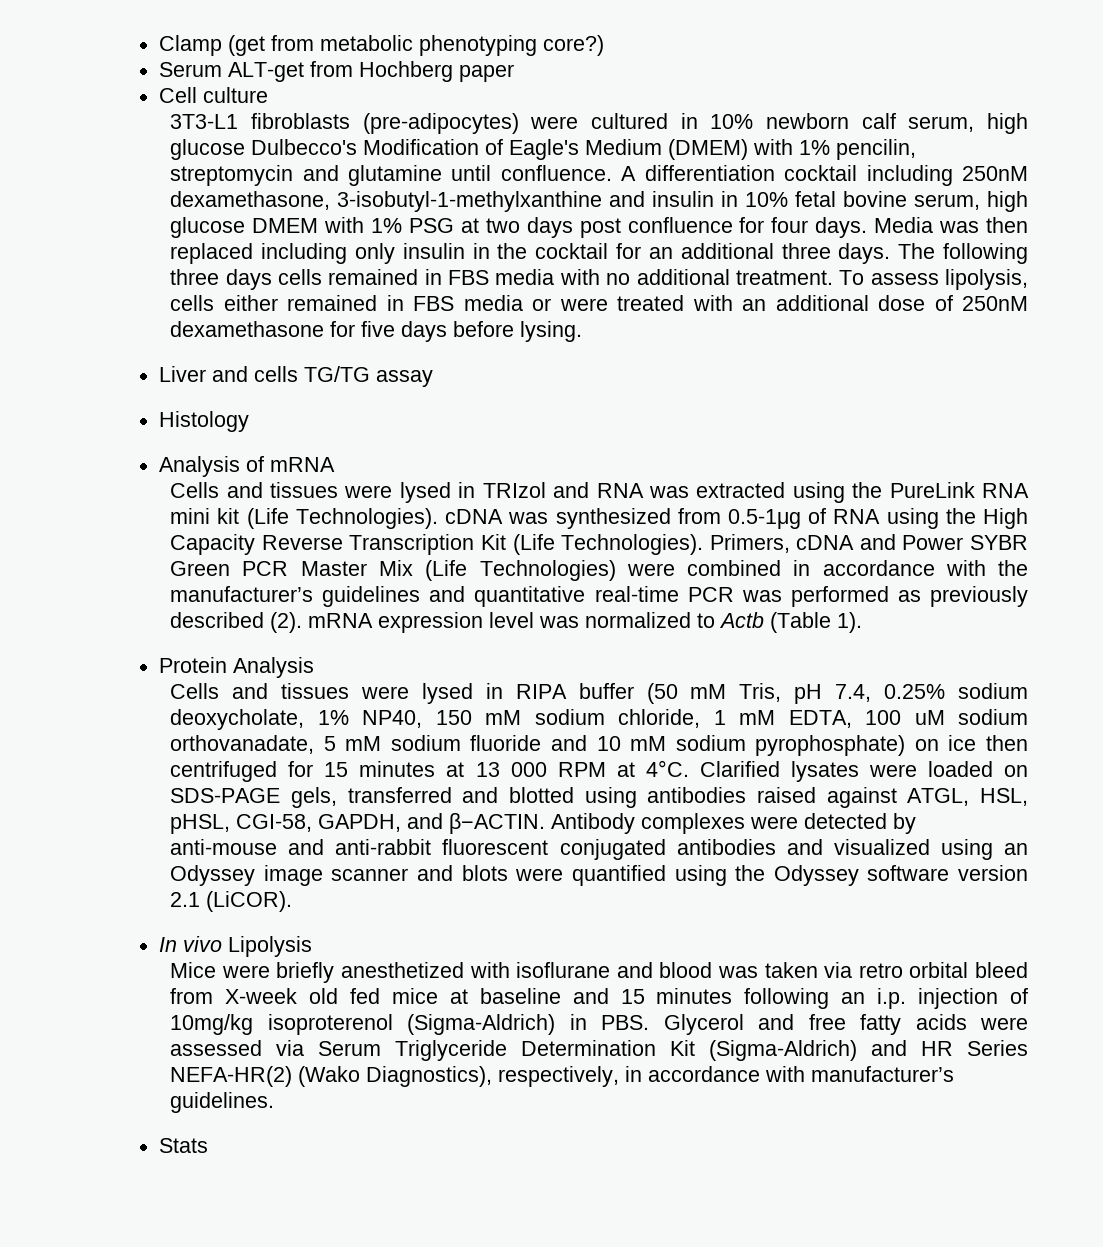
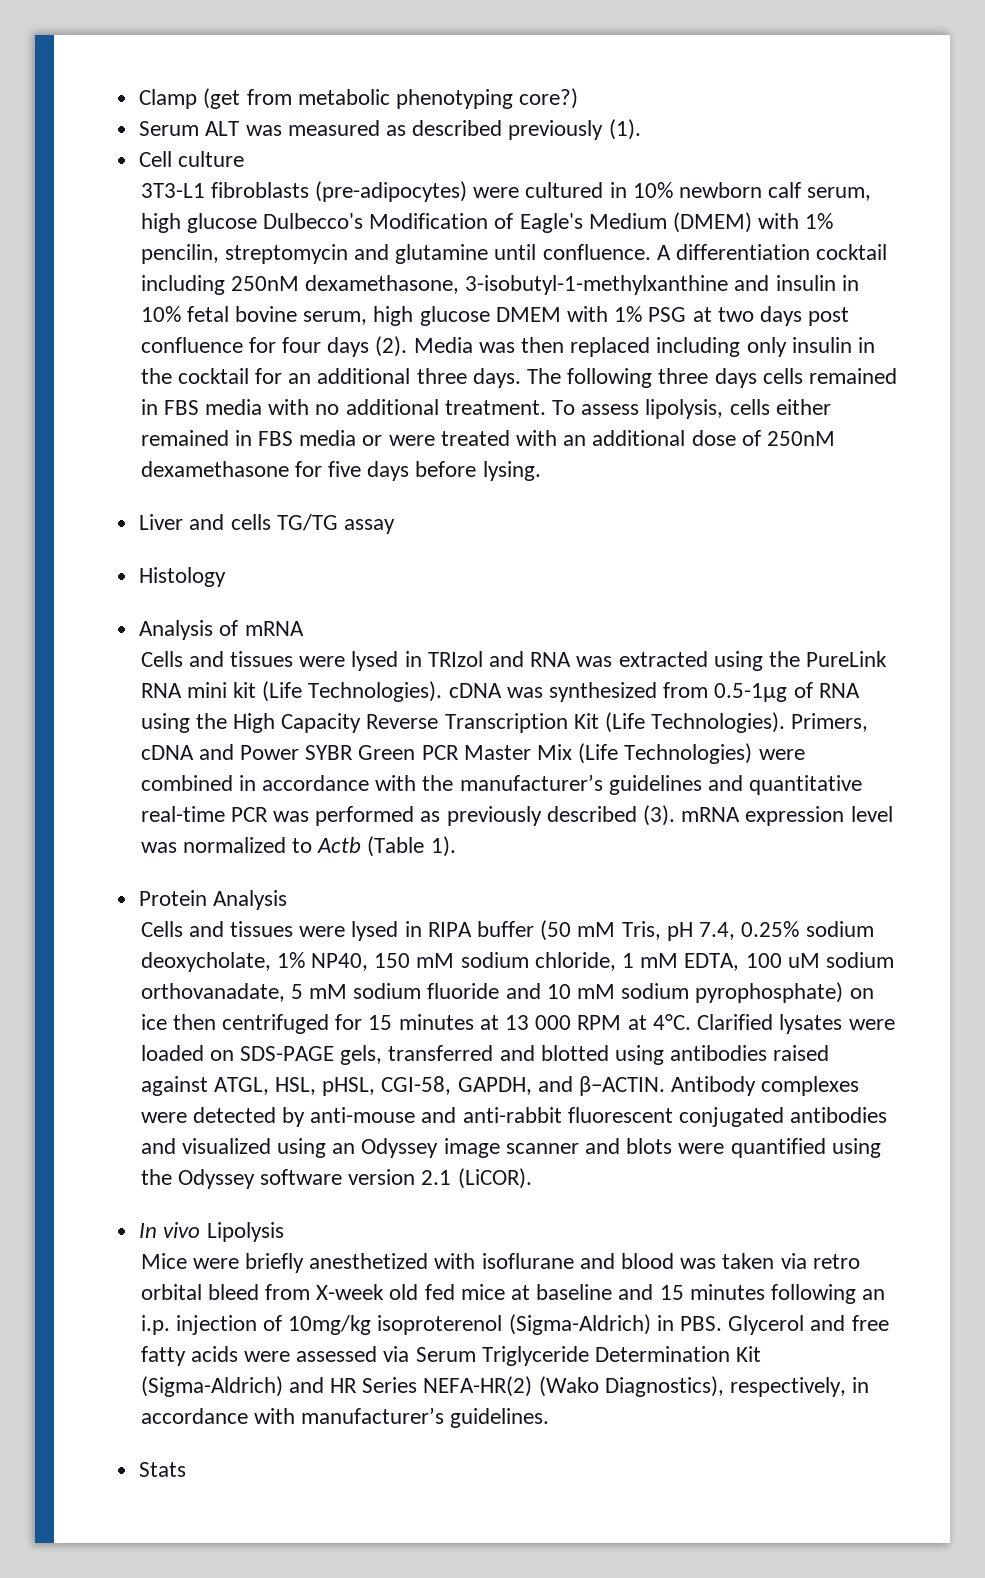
[228,61,515,82] ALT-get from Hochberg paper -> [205,119,641,140] ALT was measured as described previously (1).
[815,217,868,238] days. -> [327,336,408,357] days (2).
[270,612,303,633] (2). -> [643,805,676,826] (3).

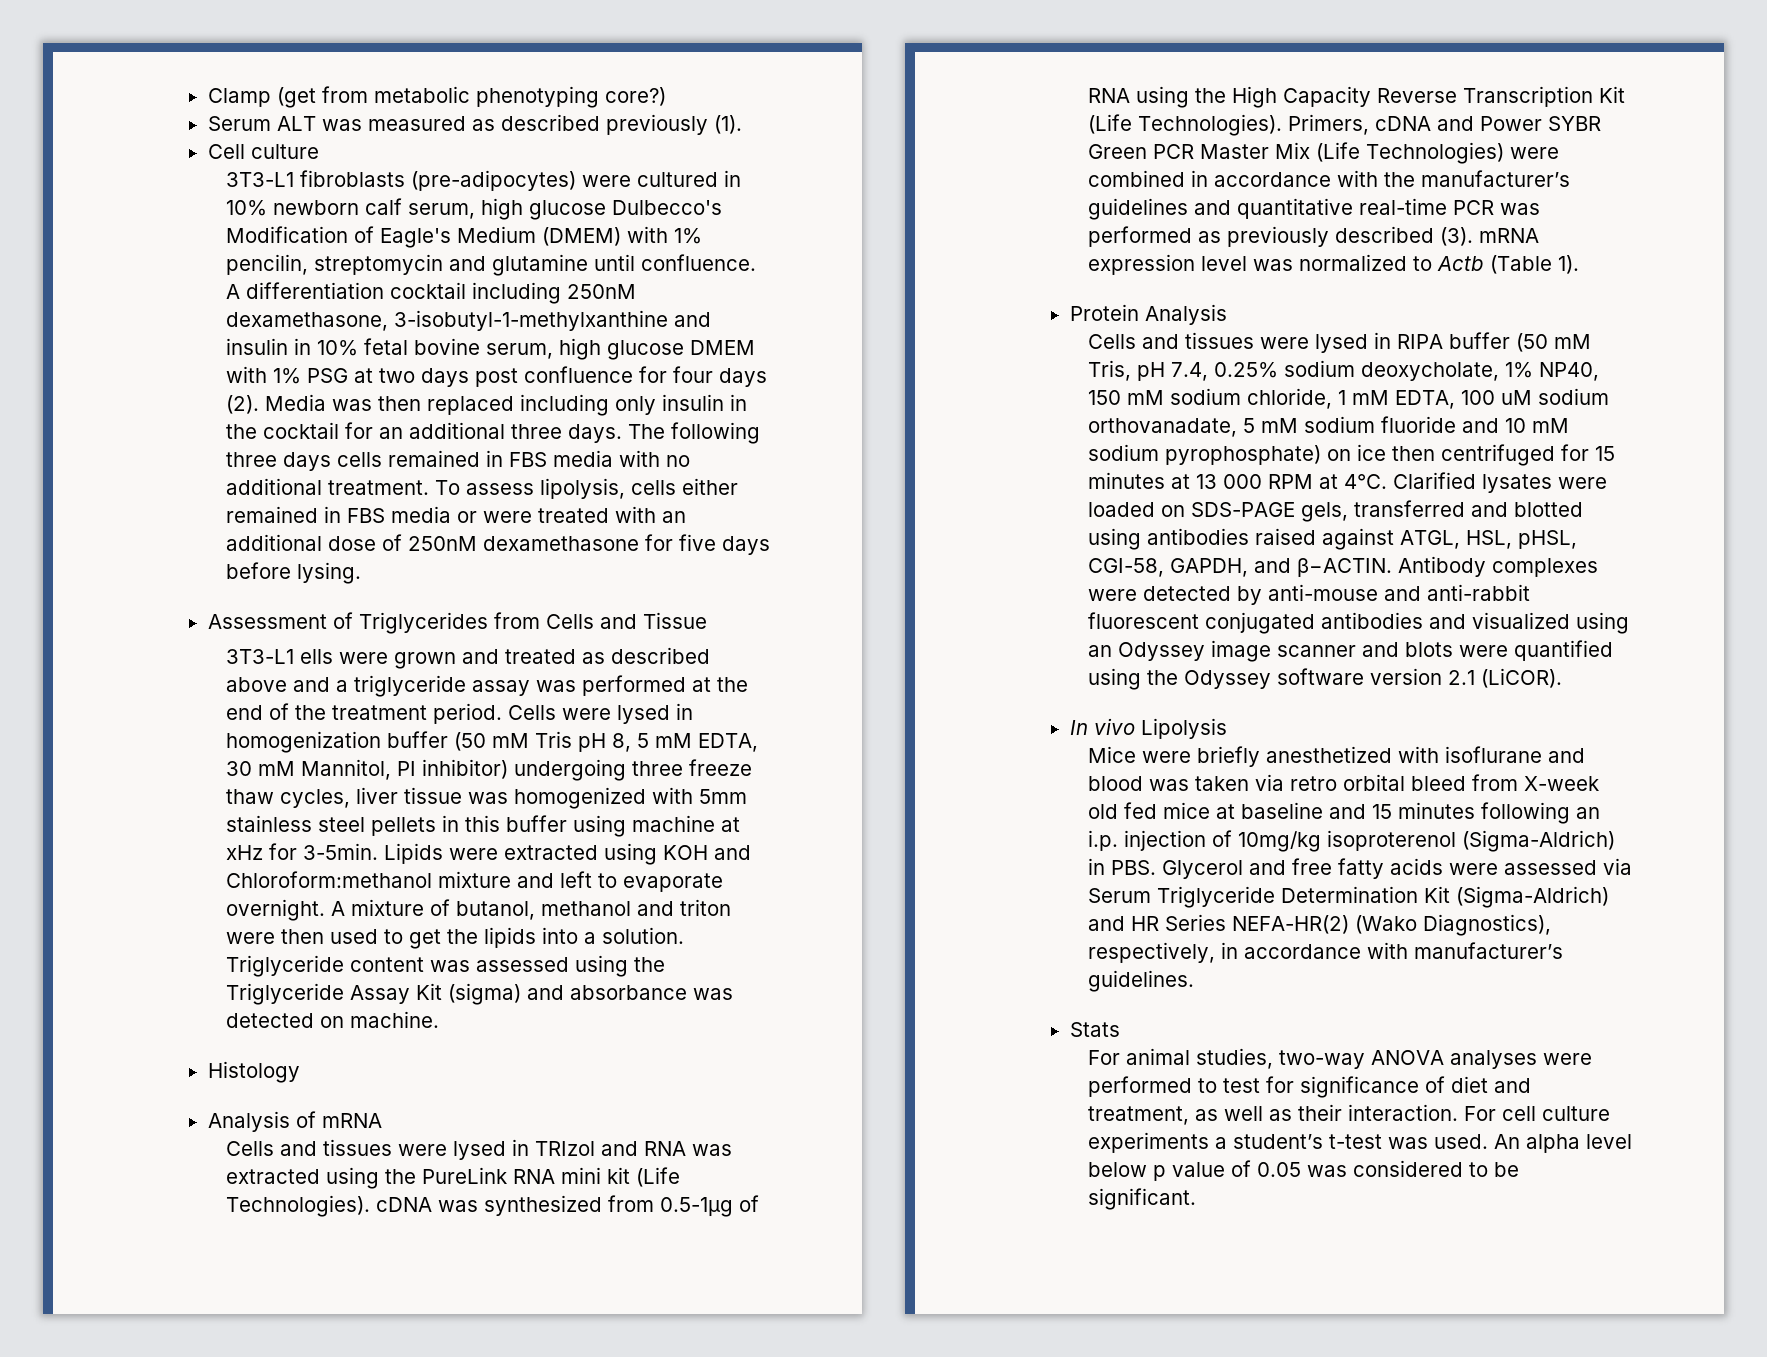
[139,514,395,534] Liver and cells TG/TG assay -> [207,612,707,634] [225,647,710,669] [225,675,748,697] [225,703,693,724] [225,731,758,753] [225,759,752,781] [225,787,747,809] [225,815,740,837] [225,843,751,865] [225,871,723,892] [225,899,731,921] [225,927,684,949] [225,955,665,977] [225,983,733,1005] [225,1011,439,1028] Assessment of Triglycerides from Cells and Tissue // 3T3-L1 ells were grown and treated as described above and a triglyceride assay was performed at the end of the treatment period. Cells were lysed in homogenization buffer (50 mM Tris pH 8, 5 mM EDTA, 30 mM Mannitol, PI inhibitor) undergoing three freeze thaw cycles, liver tissue was homogenized with 5mm stainless steel pellets in this buffer using machine at xHz for 3-5min. Lipids were extracted using KOH and Chloroform:methanol mixture and left to evaporate overnight. A mixture of butanol, methanol and triton were then used to get the lipids into a solution. Triglyceride content was assessed using the Triglyceride Assay Kit (sigma) and absorbance was detected on machine.
(187, 1469) none -> [1087,1048,1592,1069] [1087,1076,1531,1098] [1087,1104,1610,1125] [1087,1132,1632,1153] [1087,1160,1519,1181] [1087,1188,1196,1210] // For animal studies, two-way ANOVA analyses were performed to test for significance of diet and treatment, as well as their interaction. For cell culture experiments a student’s t-test was used. An alpha level below p value of 0.05 was considered to be significant.

